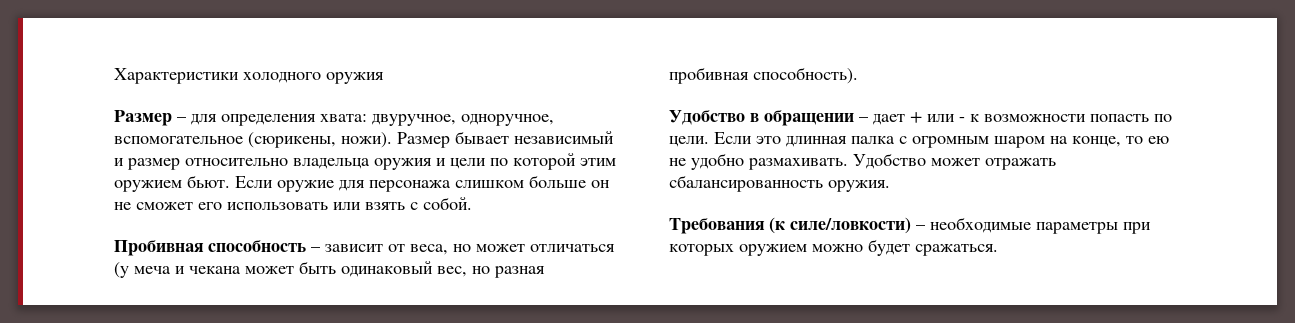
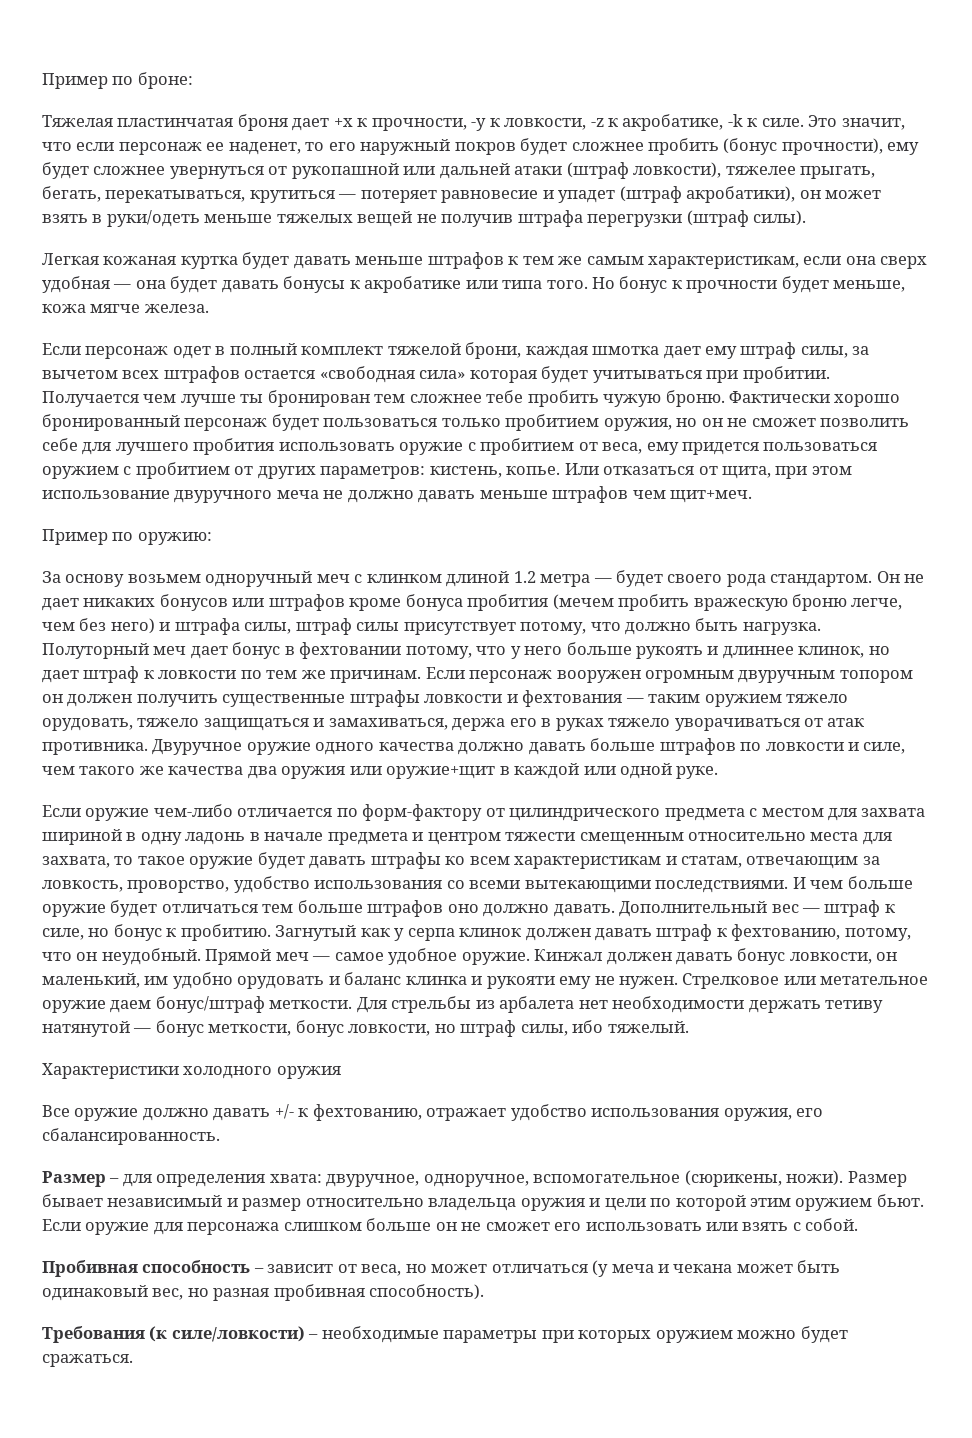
[114,68,384,84] Характеристики холодного оружия -> [42,72,193,89] [42,114,905,131] [42,138,920,155] [42,162,876,179] [42,186,882,203] [42,210,807,227] [42,252,928,269] [42,276,906,293] [42,304,209,313] [42,342,870,359] [42,366,830,383] [42,390,901,407] [42,414,910,431] [42,438,878,455] [42,462,852,479] [42,486,753,503] [42,529,212,545] [42,570,925,587] [42,594,903,611] [42,618,821,635] [42,642,890,659] [42,666,913,683] [42,690,849,707] [42,718,865,731] [42,738,906,755] [42,763,719,779] [42,804,926,821] [42,829,892,845] [42,852,880,869] [42,876,913,893] [42,900,895,917] [42,924,911,941] [42,948,898,965] [42,972,929,989] [42,996,884,1013] [42,1020,689,1037] [42,1063,341,1079] [42,1104,824,1121] [42,1128,220,1145] Пример по броне: // Тяжелая пластинчатая броня дает +x к прочности, -y к ловкости, -z к акробатике, -k к силе. Это значит, что если персонаж ее наденет, то его наружный покров будет сложнее пробить (бонус прочности), ему будет сложнее увернуться от рукопашной или дальней атаки (штраф ловкости), тяжелее прыгать, бегать, перекатываться, крутиться — потеряет равновесие и упадет (штраф акробатики), он может взять в руки/одеть меньше тяжелых вещей не получив штрафа перегрузки (штраф силы). // Легкая кожаная куртка будет давать меньше штрафов к тем же самым характеристикам, если она сверх удобная — она будет давать бонусы к акробатике или типа того. Но бонус к прочности будет меньше, кожа мягче железа. // Если персонаж одет в полный комплект тяжелой брони, каждая шмотка дает ему штраф силы, за вычетом всех штрафов остается «свободная сила» которая будет учитываться при пробитии. Получается чем лучше ты бронирован тем сложнее тебе пробить чужую броню. Фактически хорошо бронированный персонаж будет пользоваться только пробитием оружия, но он не сможет позволить себе для лучшего пробития использовать оружие с пробитием от веса, ему придется пользоваться оружием с пробитием от других параметров: кистень, копье. Или отказаться от щита, при этом использование двуручного меча не должно давать меньше штрафов чем щит+меч. // Пример по оружию: // За основу возьмем одноручный меч с клинком длиной 1.2 метра — будет своего рода стандартом. Он не дает никаких бонусов или штрафов кроме бонуса пробития (мечем пробить вражескую броню легче, чем без него) и штрафа силы, штраф силы присутствует потому, что должно быть нагрузка. Полуторный меч дает бонус в фехтовании потому, что у него больше рукоять и длиннее клинок, но дает штраф к ловкости по тем же причинам. Если персонаж вооружен огромным двуручным топором он должен получить существенные штрафы ловкости и фехтования — таким оружием тяжело орудовать, тяжело защищаться и замахиваться, держа его в руках тяжело уворачиваться от атак противника. Двуручное оружие одного качества должно давать больше штрафов по ловкости и силе, чем такого же качества два оружия или оружие+щит в каждой или одной руке. // Если оружие чем-либо отличается по форм-фактору от цилиндрического предмета с местом для захвата шириной в одну ладонь в начале предмета и центром тяжести смещенным относительно места для захвата, то такое оружие будет давать штрафы ко всем характеристикам и статам, отвечающим за ловкость, проворство, удобство использования со всеми вытекающими последствиями. И чем больше оружие будет отличаться тем больше штрафов оно должно давать. Дополнительный вес — штраф к силе, но бонус к пробитию. Загнутый как у серпа клинок должен давать штраф к фехтованию, потому, что он неудобный. Прямой меч — самое удобное оружие. Кинжал должен давать бонус ловкости, он маленький, им удобно орудовать и баланс клинка и рукояти ему не нужен. Стрелковое или метательное оружие даем бонус/штраф меткости. Для стрельбы из арбалета нет необходимости держать тетиву натянутой — бонус меткости, бонус ловкости, но штраф силы, ибо тяжелый. // Характеристики холодного оружия // Все оружие должно давать +/- к фехтованию, отражает удобство использования оружия, его сбалансированность.
[669,110,1172,126] [669,132,1169,148] [669,153,1056,170] [669,175,890,192] // Удобство в обращении – дает + или - к возможности попасть по цели. Если это длинная палка с огромным шаром на конце, то ею не удобно размахивать. Удобство может отражать сбалансированность оружия. -> (485, 1292) none

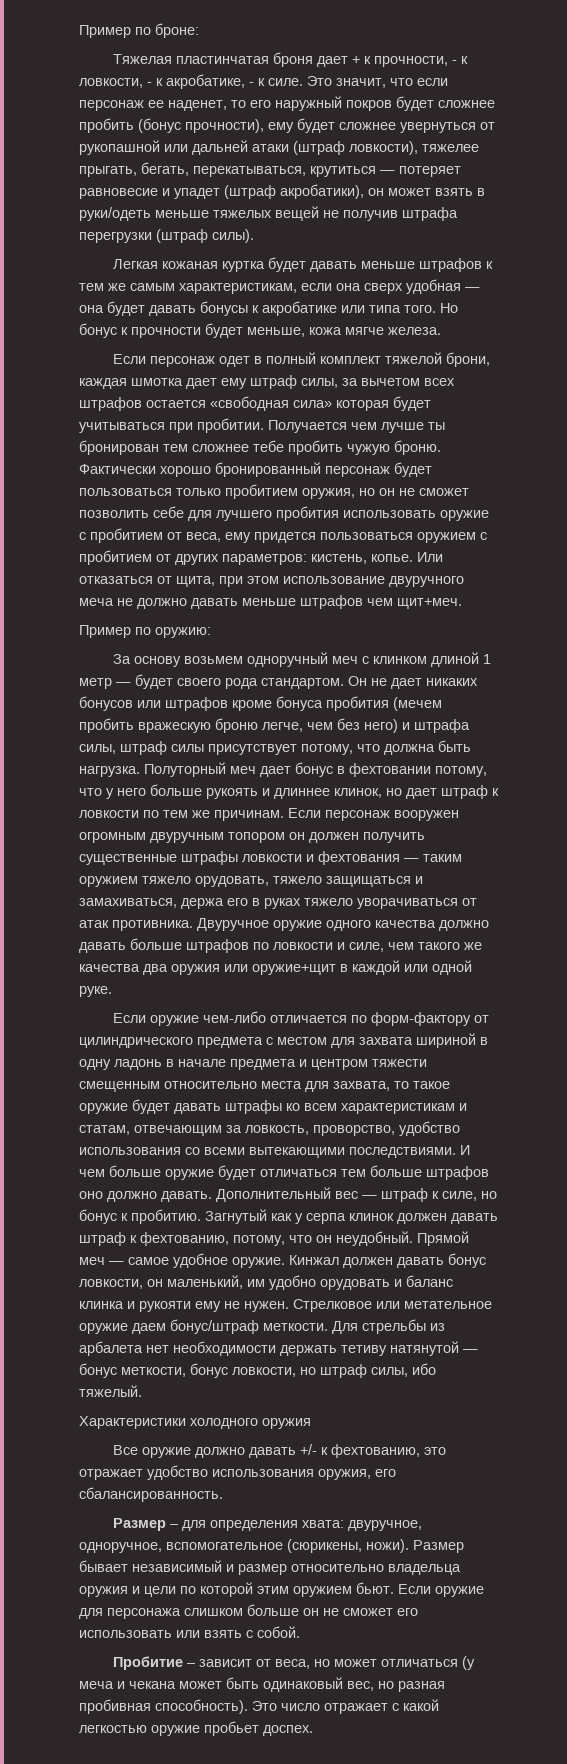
[333,118,353,127] +x -> [351,56,360,64] +
[471,118,487,131] -y -> [451,60,457,64] -
[590,118,604,127] -z -> [147,82,152,86] -
[727,114,743,127] -k -> [249,82,254,86] -
[513,571,591,587] 1.2 метра -> [482,654,491,664] [79,678,112,689] 1 метр
[625,622,692,635] должно -> [384,744,435,755] должна
(422, 1112) none -> [423,1447,446,1455] это
[42,1260,251,1277] Пробивная способность -> [112,1656,183,1670] Пробитие
[42,1326,848,1343] [42,1354,133,1367] // Требования (к силе/ловкости) – необходимые параметры при которых оружием можно будет сражаться. -> [252,1699,439,1714] [79,1721,313,1736] Это число отражает с какой легкостью оружие пробьет доспех.

